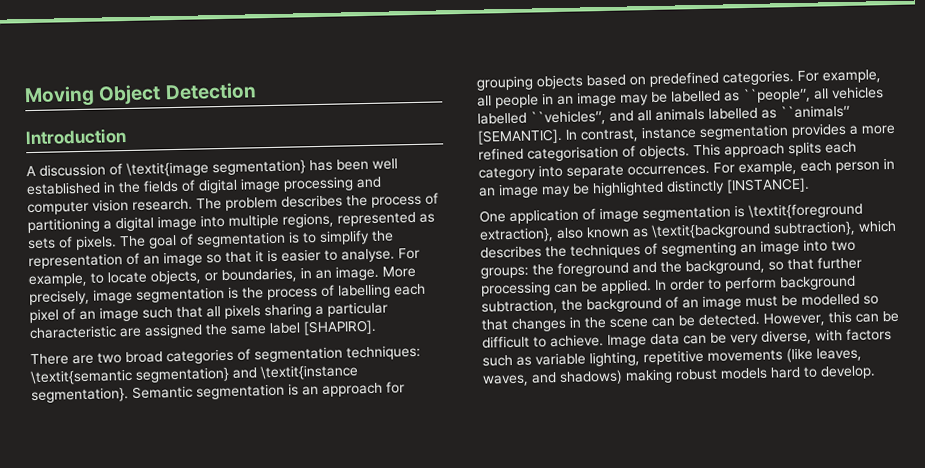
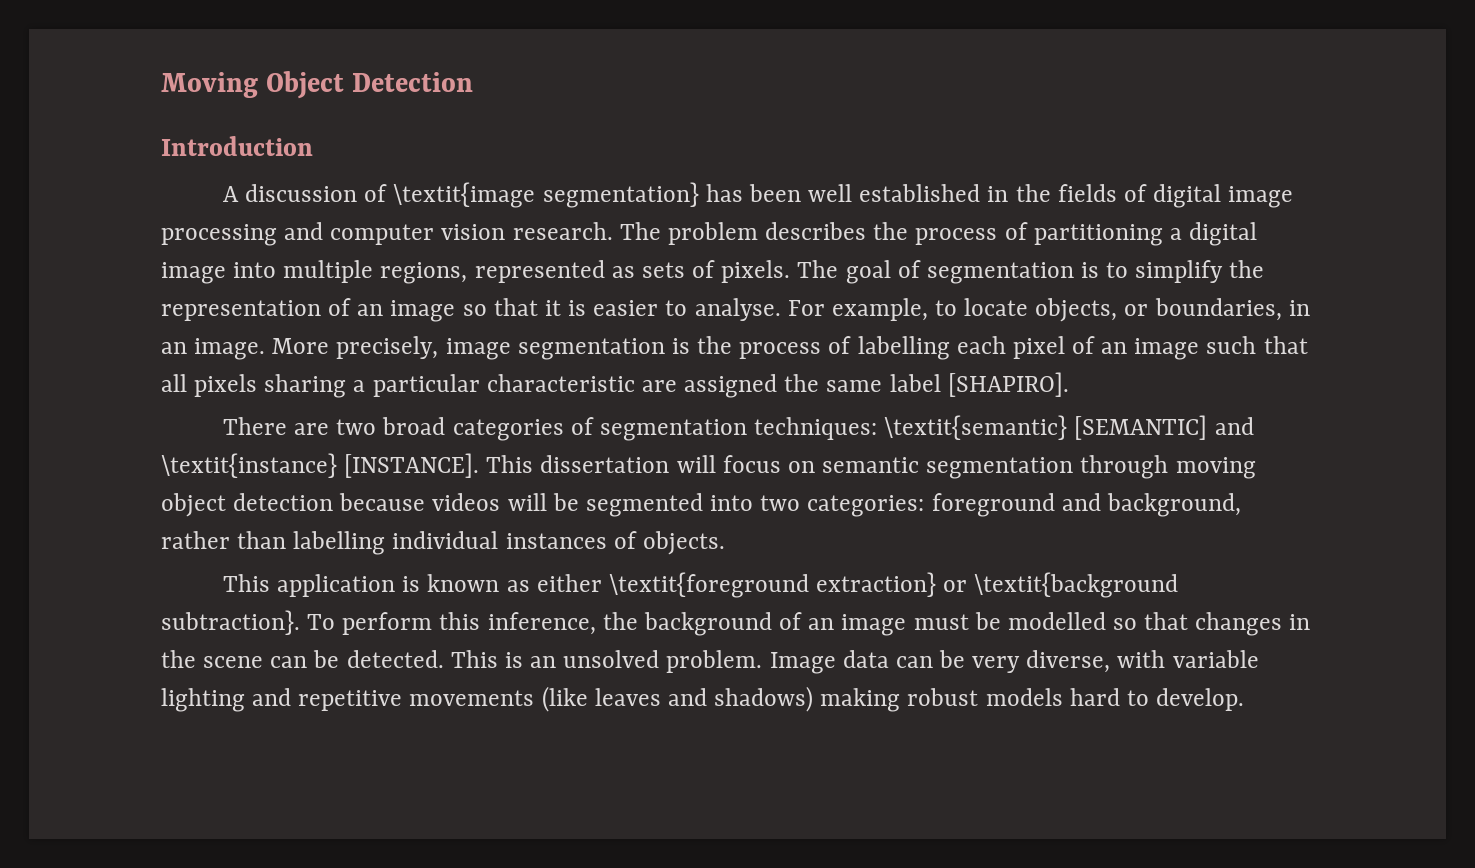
[30,364,358,386] [31,381,405,404] [476,69,881,91] [477,86,884,109] [477,104,850,126] [477,122,895,145] [478,141,857,162] [478,157,895,181] [479,177,810,199] [479,202,863,225] [479,219,897,243] [480,239,856,259] [480,256,862,279] [481,275,856,297] [481,299,558,315] \textit{semantic segmentation} and \textit{instance segmentation}. Semantic segmentation is an approach for grouping objects based on predefined categories. For example, all people in an image may be labelled as ``people’’, all vehicles labelled ``vehicles’’, and all animals labelled as ``animals’’ [SEMANTIC]. In contrast, instance segmentation provides a more refined categorisation of objects. This approach splits each category into separate occurrences. For example, each person in an image may be highlighted distinctly [INSTANCE]. // One application of image segmentation is \textit{foreground extraction}, also known as \textit{background subtraction}, which describes the techniques of segmenting an image into two groups: the foreground and the background, so that further processing can be applied. In order to perform background subtraction, -> [884,415,1254,440] [161,453,1256,479] [161,493,1241,517] [161,531,725,555] [222,572,1179,598] [161,610,596,635] \textit{semantic} [SEMANTIC] and \textit{instance} [INSTANCE]. This dissertation will focus on semantic segmentation through moving object detection because videos will be segmented into two categories: foreground and background, rather than labelling individual instances of objects. // This application is known as either \textit{foreground extraction} or \textit{background subtraction}. To perform this inference,
[763,310,899,327] [482,334,604,349] However, this can be difficult to achieve. -> [450,650,763,673] This is an unsolved problem.
[846,328,892,341] [482,351,640,367] factors such as variable lighting, -> [1172,650,1259,668] [161,688,292,712] variable lighting and
[816,347,862,362] [482,374,529,387] leaves, waves, -> [594,688,661,706] leaves

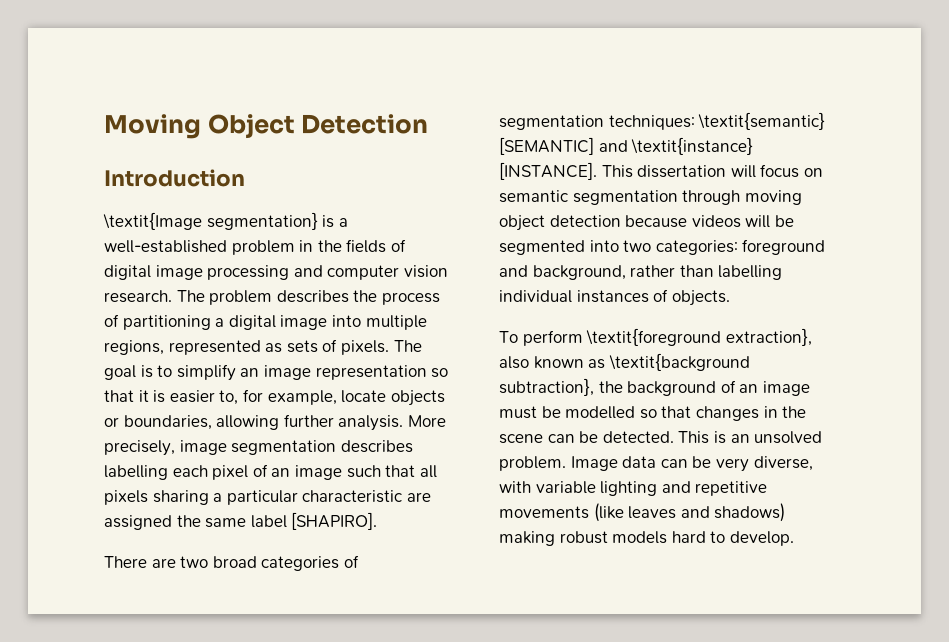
[222,182,981,208] A discussion of \textit{image segmentation} has been well established -> [103,212,348,230] [104,240,295,255] \textit{Image segmentation} is a well-established problem
[897,260,1074,284] of segmentation -> (136, 372) none
[1229,260,1265,278] [161,298,456,322] the representation of an image -> [240,365,427,380] an image representation
[665,298,1310,322] [161,336,852,360] to analyse. For example, to locate objects, or boundaries, in an image. More precisely, image segmentation is the process of -> [219,389,445,406] [104,414,446,431] [104,440,413,456] to, for example, locate objects or boundaries, allowing further analysis. More precisely, image segmentation describes
[222,572,1179,598] [161,610,596,635] This application is known as either \textit{foreground extraction} or \textit{background subtraction}. To perform this inference, -> [499,328,812,346] [499,353,750,371] [499,378,594,396] To perform \textit{foreground extraction}, also known as \textit{background subtraction},

